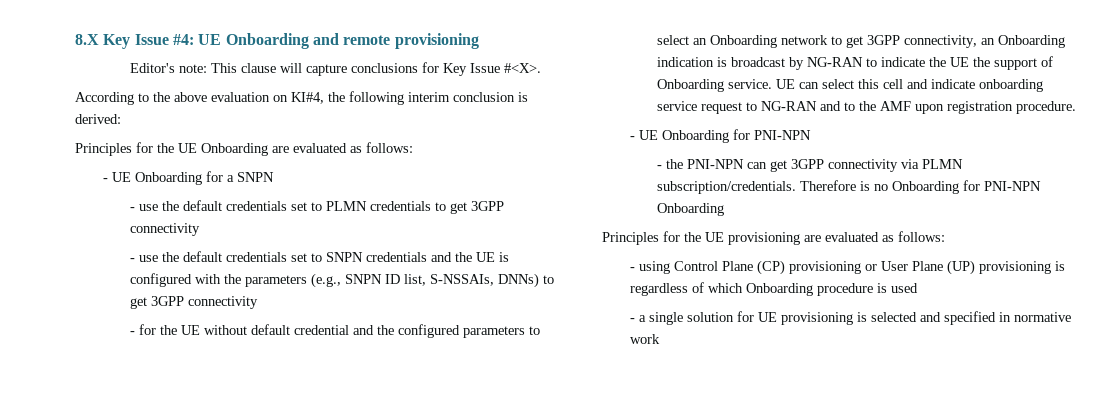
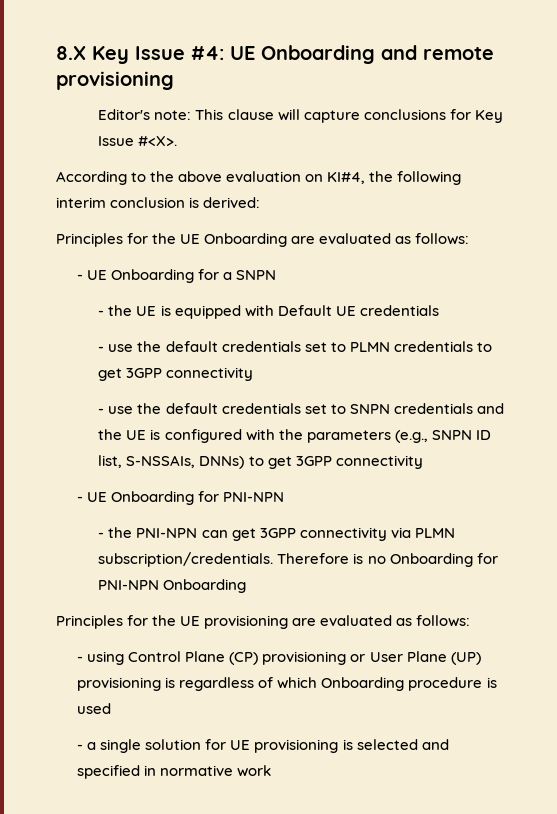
(274, 177) none -> [98,305,439,319] // - the UE is equipped with Default UE credentials
[130,324,541,338] [657,35,1066,48] [657,56,1054,70] [657,79,1044,92] [657,101,1077,114] // - for the UE without default credential and the configured parameters to select an Onboarding network to get 3GPP connectivity, an Onboarding indication is broadcast by NG-RAN to indicate the UE the support of Onboarding service. UE can select this cell and indicate onboarding service request to NG-RAN and to the AMF upon registration procedure. -> (423, 462) none

